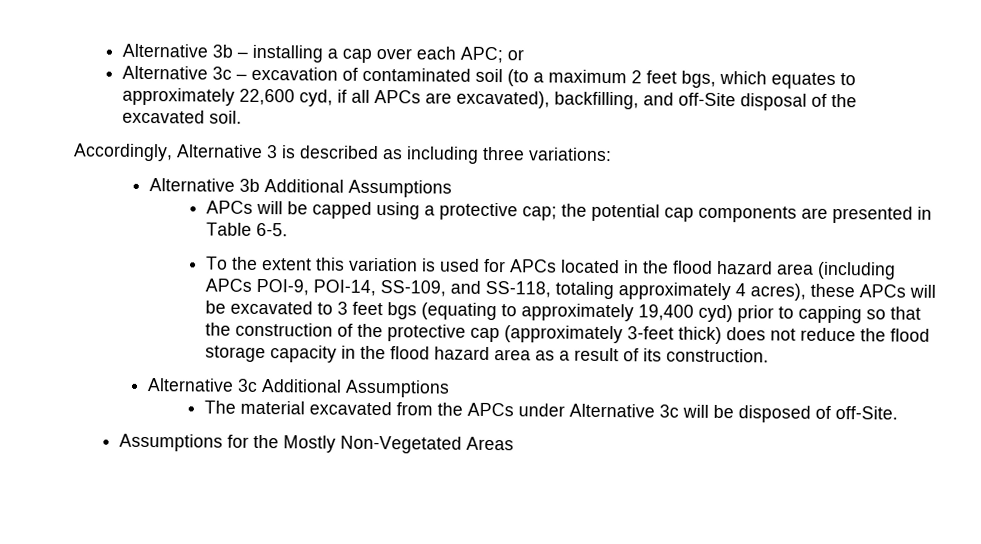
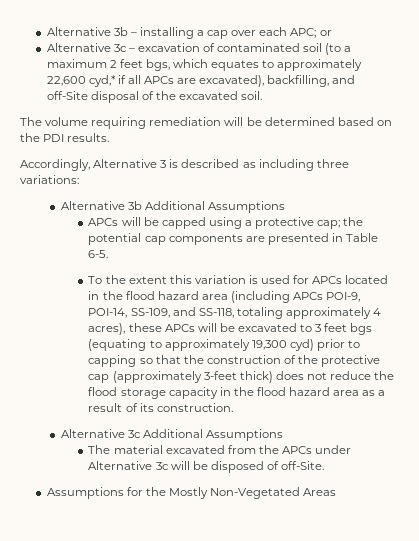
[298,89,333,107] cyd, -> [88,75,116,87] cyd,*
(242, 117) none -> [20,117,392,129] [20,133,110,142] // The volume requiring remediation will be determined based on the PDI results.
[637,304,694,321] 19,400 -> [251,340,287,350] 19,300

